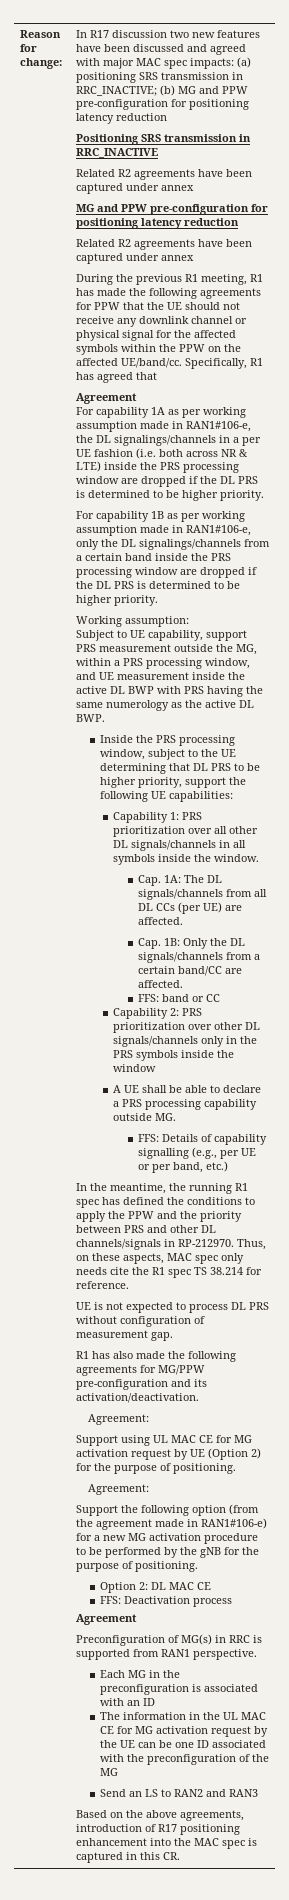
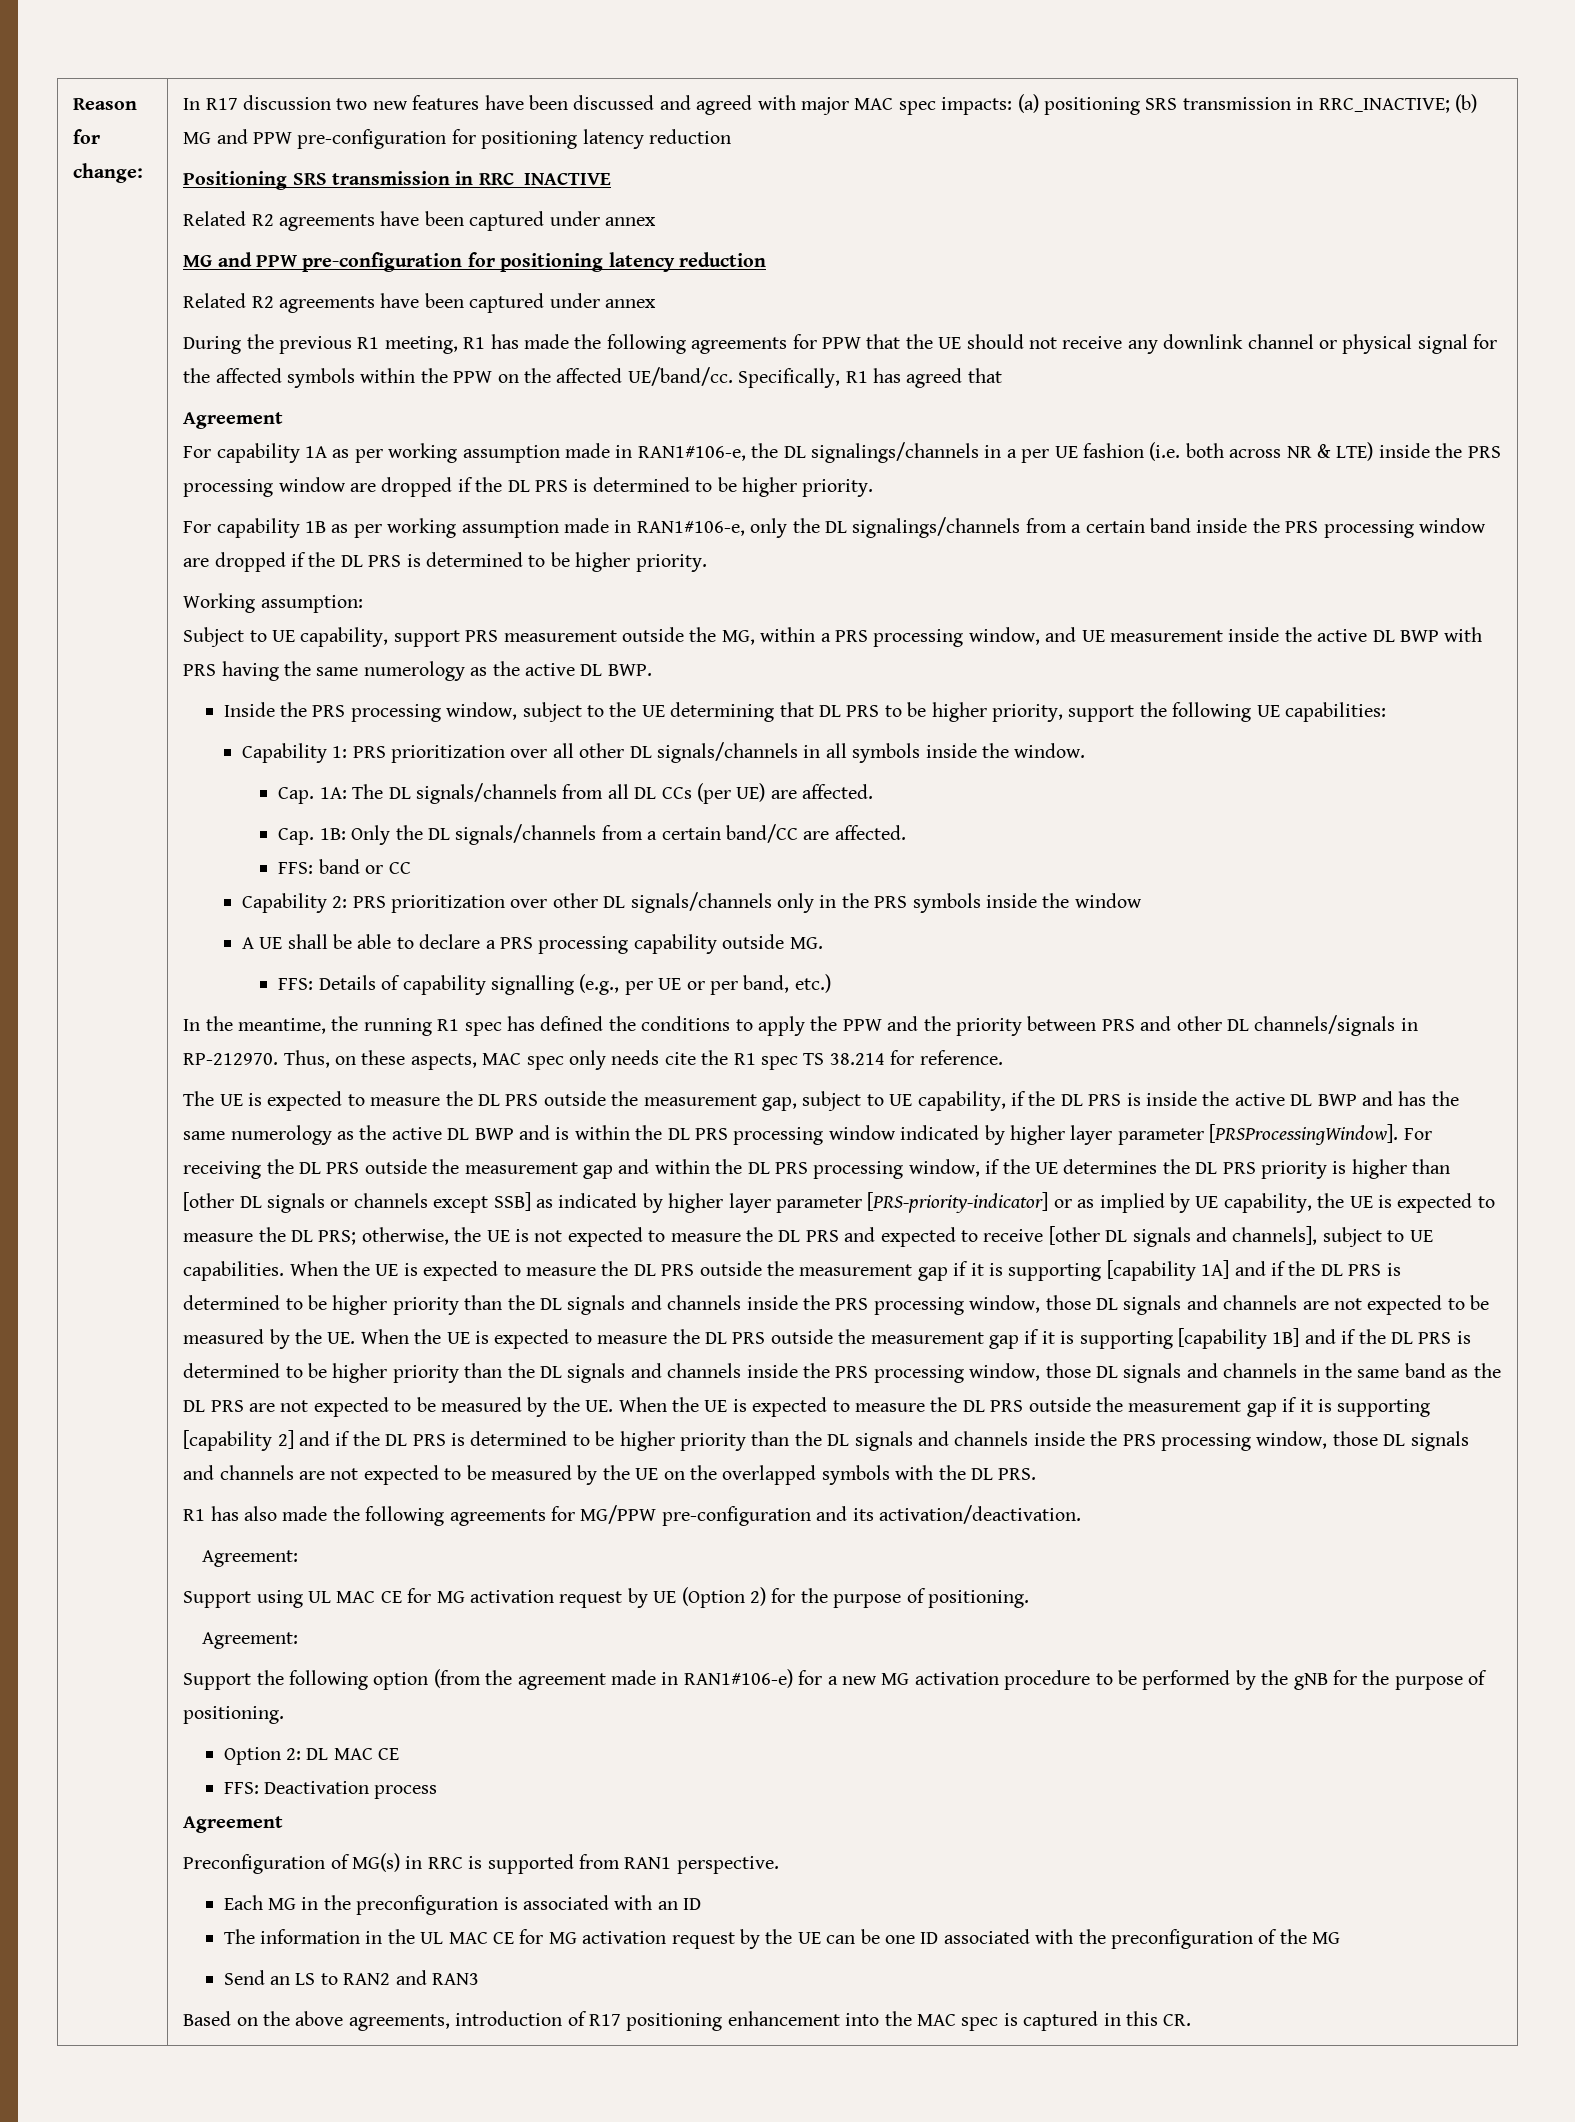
(129, 1285) none -> [183,1091,1459,1111] [183,1124,1432,1145] [183,1159,1451,1179] [183,1192,1495,1213] [183,1227,482,1245] The UE is expected to measure the DL PRS outside the measurement gap, subject to UE capability, if the DL PRS is inside the active DL BWP and has the same numerology as the active DL BWP and is within the DL PRS processing window indicated by higher layer parameter [PRSProcessingWindow]. For receiving the DL PRS outside the measurement gap and within the DL PRS processing window, if the UE determines the DL PRS priority is higher than [other DL signals or channels except SSB] as indicated by higher layer parameter [PRS-priority-indicator] or as implied by UE capability, the UE is expected to measure the DL PRS; otherwise, the
[188,1302,269,1313] [75,1316,205,1327] [75,1330,173,1341] process DL PRS without configuration of measurement gap. -> [670,1226,1433,1247] [183,1260,1401,1281] [183,1295,1490,1315] [183,1328,1471,1349] [183,1363,1501,1383] [183,1397,1431,1417] [183,1430,1469,1451] [183,1465,1037,1485] measure the DL PRS and expected to receive [other DL signals and channels], subject to UE capabilities. When the UE is expected to measure the DL PRS outside the measurement gap if it is supporting [capability 1A] and if the DL PRS is determined to be higher priority than the DL signals and channels inside the PRS processing window, those DL signals and channels are not expected to be measured by the UE. When the UE is expected to measure the DL PRS outside the measurement gap if it is supporting [capability 1B] and if the DL PRS is determined to be higher priority than the DL signals and channels inside the PRS processing window, those DL signals and channels in the same band as the DL PRS are not expected to be measured by the UE. When the UE is expected to measure the DL PRS outside the measurement gap if it is supporting [capability 2] and if the DL PRS is determined to be higher priority than the DL signals and channels inside the PRS processing window, those DL signals and channels are not expected to be measured by the UE on the overlapped symbols with the DL PRS.

